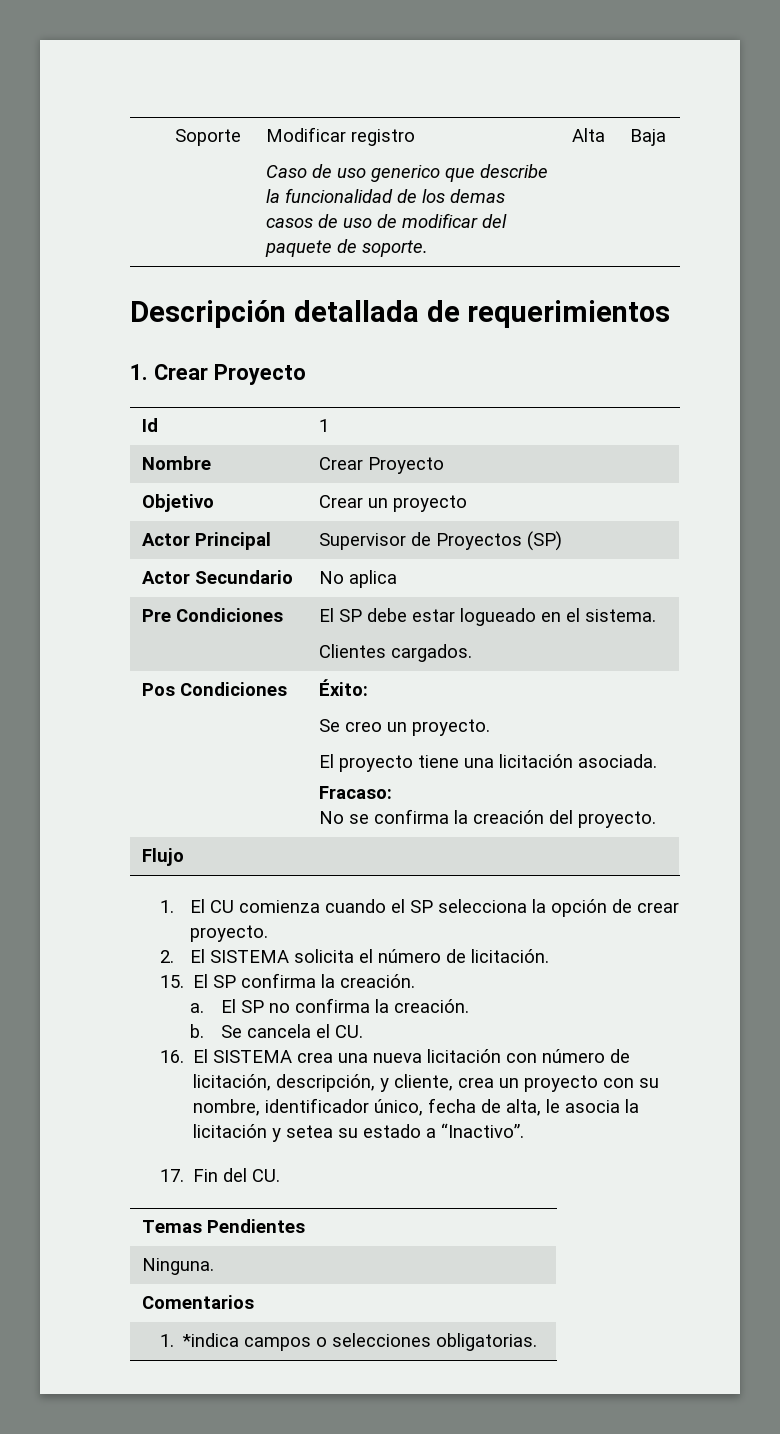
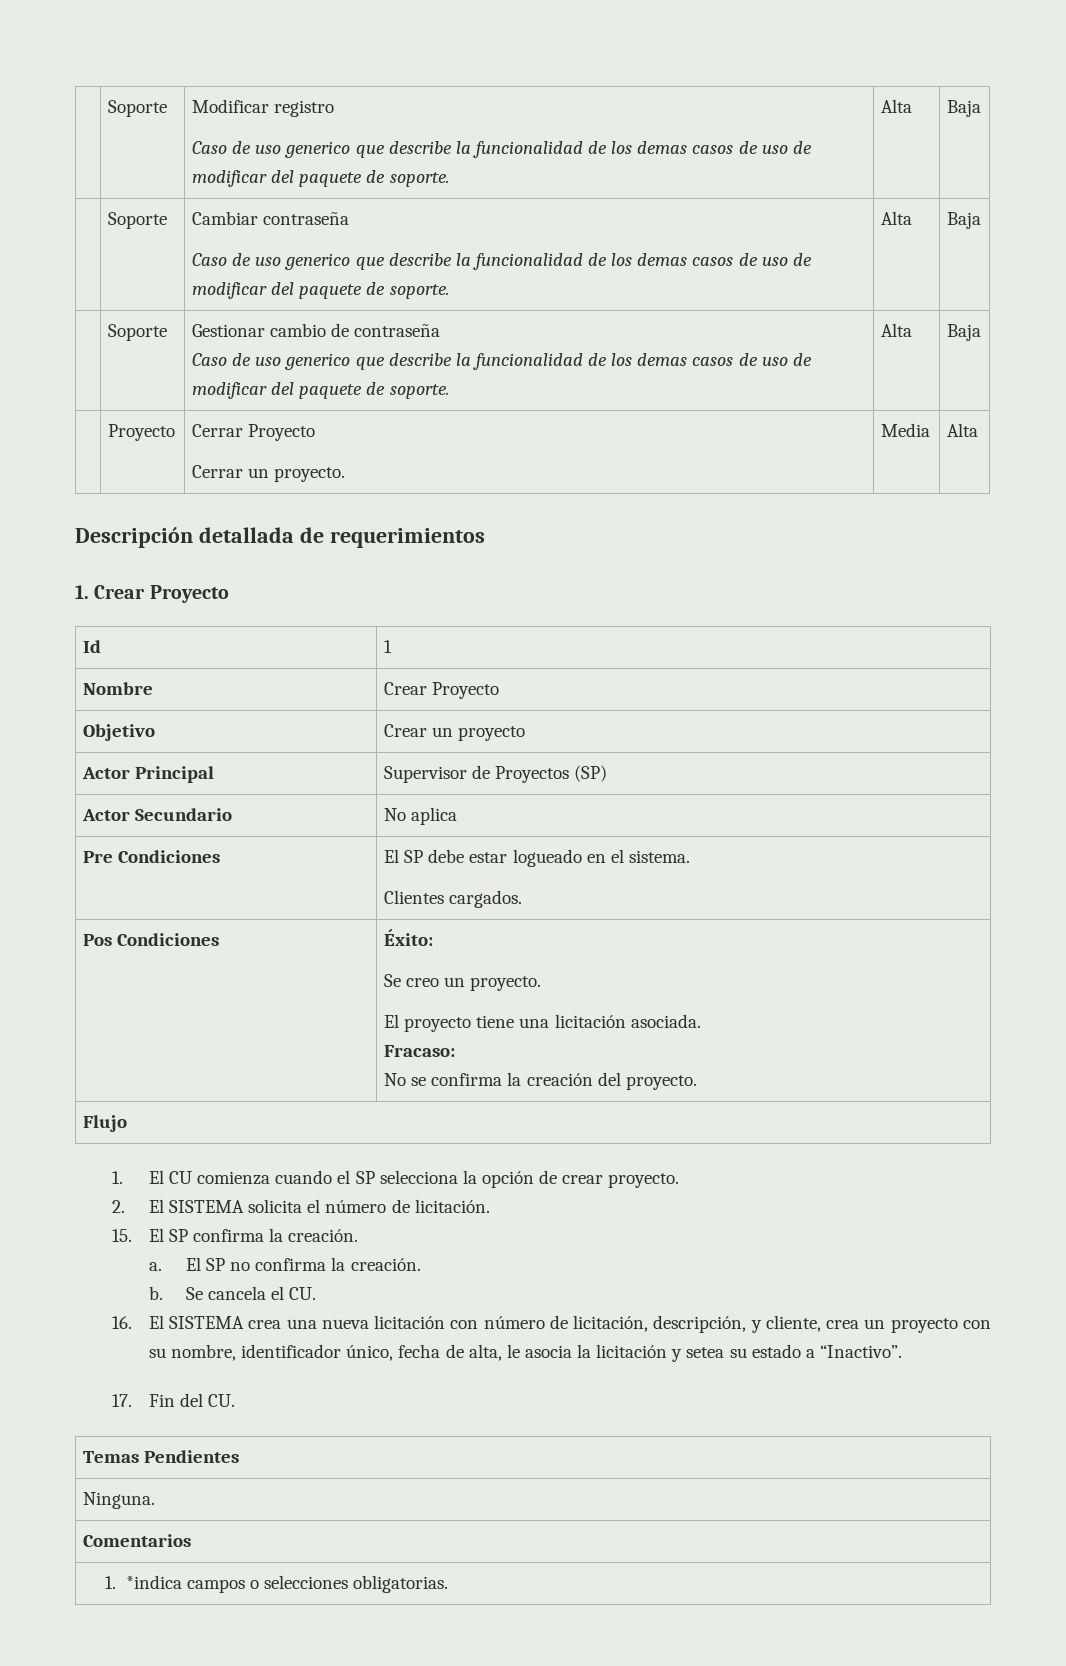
(666, 137) none -> [107,212,167,229] [191,211,350,225] [191,253,812,270] [191,282,449,299] [880,211,912,225] [946,212,981,229] [107,324,167,341] [191,323,441,337] [191,353,812,370] [191,382,449,399] [880,323,912,337] [946,324,981,341] [107,424,175,441] [191,424,316,441] [191,465,346,482] [880,423,930,437] [946,423,978,437] // | Soporte | Cambiar contraseña // Caso de uso generico que describe la funcionalidad de los demas casos de uso de modificar del paquete de soporte. | Alta | Baja // | Soporte | Gestionar cambio de contraseña // Caso de uso generico que describe la funcionalidad de los demas casos de uso de modificar del paquete de soporte. | Alta | Baja // | Proyecto | Cerrar Proyecto // Cerrar un proyecto. | Media | Alta

